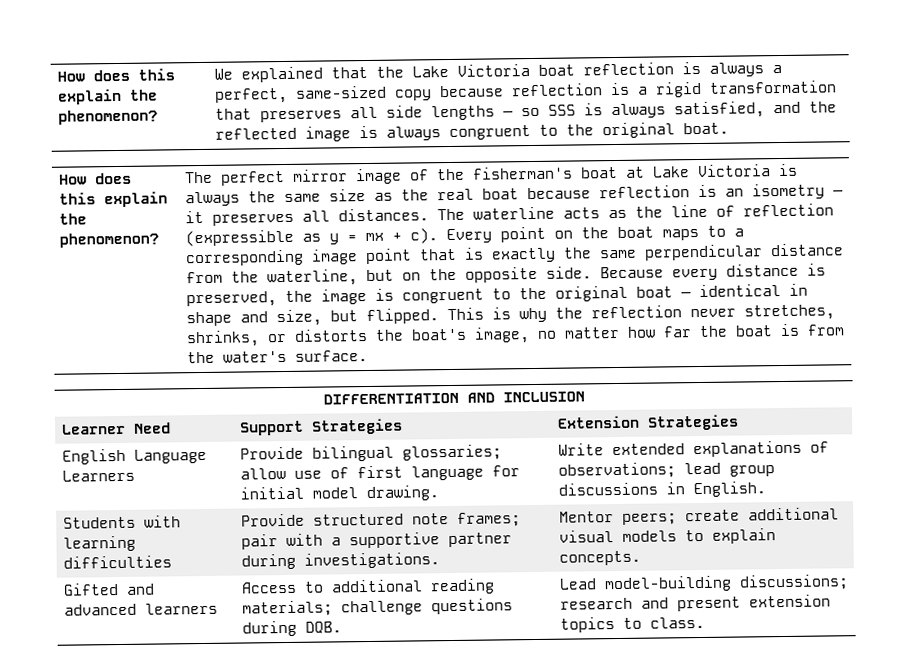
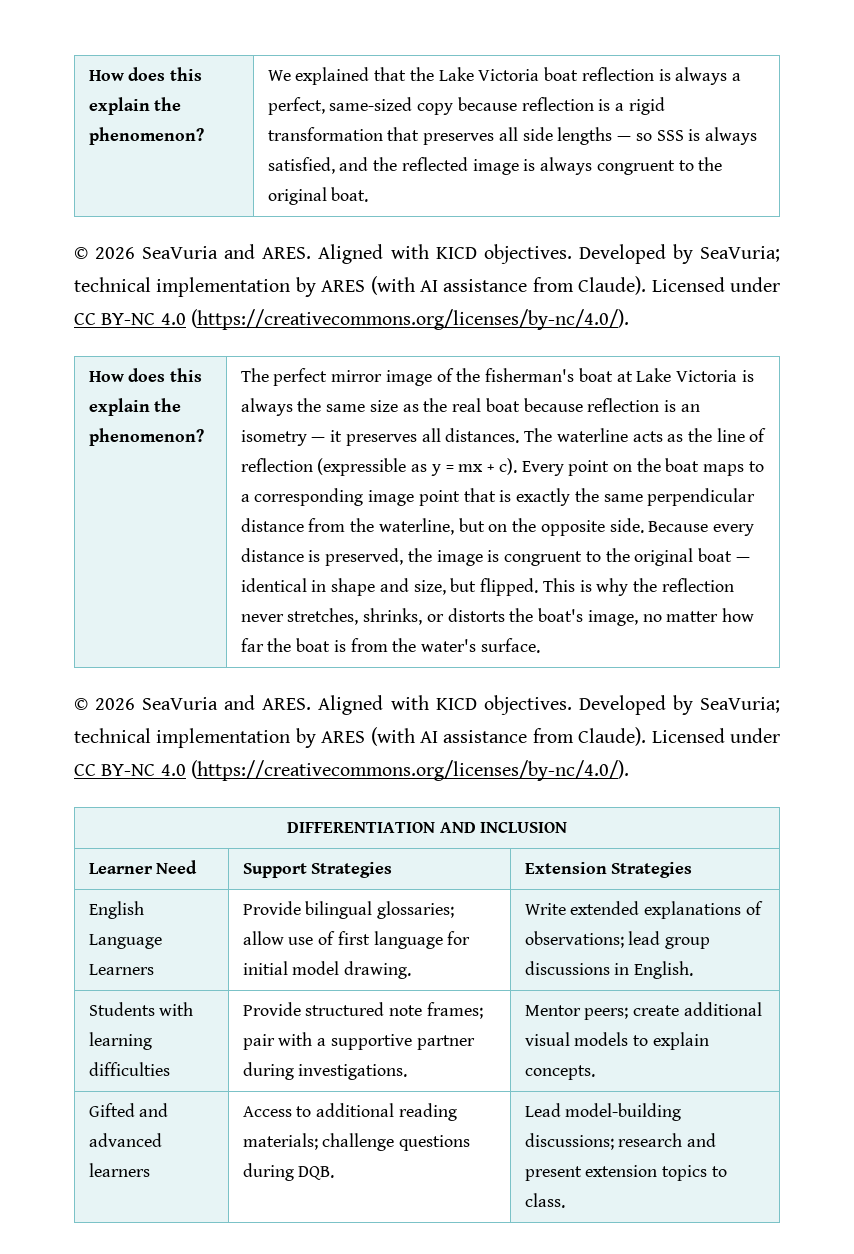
(729, 128) none -> [74,244,781,264] [74,276,780,297] [74,309,629,330] // © 2026 SeaVuria and ARES. Aligned with KICD objectives. Developed by SeaVuria; technical implementation by ARES (with AI assistance from Claude). Licensed under CC BY-NC 4.0 (https://creativecommons.org/licenses/by-nc/4.0/).
(368, 356) none -> [74,695,781,715] [74,727,780,748] [74,760,629,781] // © 2026 SeaVuria and ARES. Aligned with KICD objectives. Developed by SeaVuria; technical implementation by ARES (with AI assistance from Claude). Licensed under CC BY-NC 4.0 (https://creativecommons.org/licenses/by-nc/4.0/).

